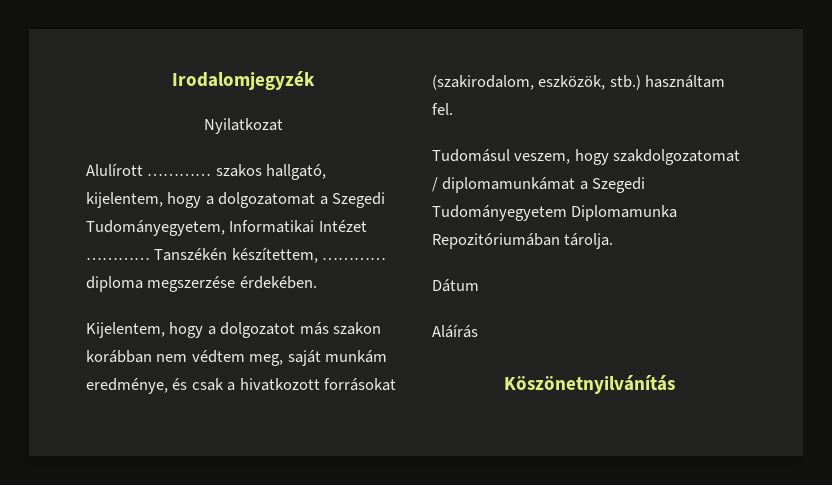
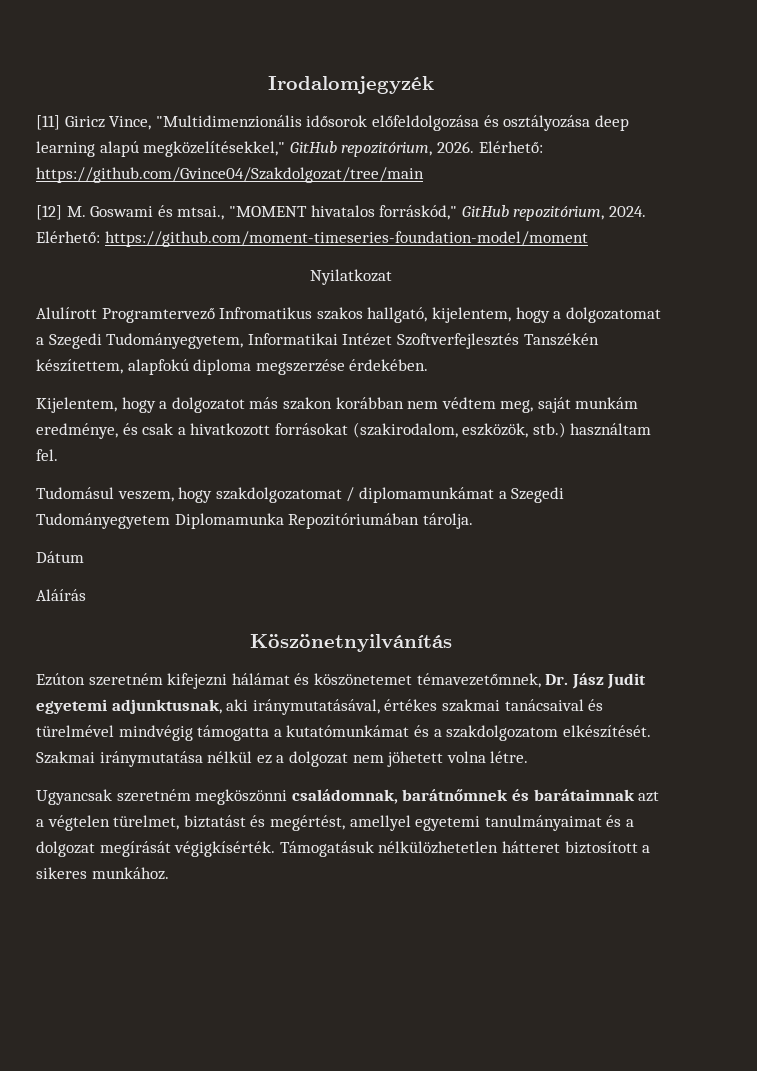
(315, 80) none -> [36,115,629,131] [36,141,543,157] [36,167,424,183] [36,205,646,221] [36,231,588,247] // [11] Giricz Vince, "Multidimenzionális idősorok előfeldolgozása és osztályozása deep learning alapú megközelítésekkel," GitHub repozitórium, 2026. Elérhető: https://github.com/Gvince04/Szakdolgozat/tree/main // [12] M. Goswami és mtsai., "MOMENT hivatalos forráskód," GitHub repozitórium, 2024. Elérhető: https://github.com/moment-timeseries-foundation-model/moment
[147,173,212,176] ………… -> [101,307,313,323] Programtervező Infromatikus
[86,257,150,260] ………… -> [396,333,519,349] Szoftverfejlesztés
[322,257,387,260] ………… -> [127,359,189,375] alapfokú
(675, 384) none -> [36,673,647,689] [36,699,604,715] [36,725,651,741] [36,751,529,767] [36,789,660,805] [36,815,634,831] [36,841,651,857] [36,867,169,880] // Ezúton szeretném kifejezni hálámat és köszönetemet témavezetőmnek, Dr. Jász Judit egyetemi adjunktusnak, aki iránymutatásával, értékes szakmai tanácsaival és türelmével mindvégig támogatta a kutatómunkámat és a szakdolgozatom elkészítését. Szakmai iránymutatása nélkül ez a dolgozat nem jöhetett volna létre. // Ugyancsak szeretném megköszönni családomnak, barátnőmnek és barátaimnak azt a végtelen türelmet, biztatást és megértést, amellyel egyetemi tanulmányaimat és a dolgozat megírását végigkísérték. Támogatásuk nélkülözhetetlen hátteret biztosított a sikeres munkához.

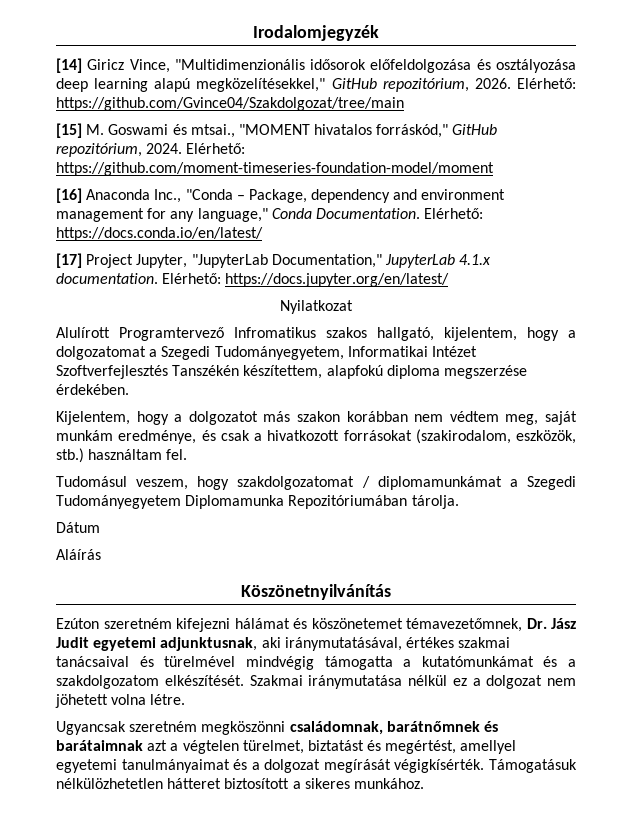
[36,115,60,130] [11] -> [56,58,82,73] [14]
[36,205,62,220] [12] -> [56,123,82,138] [15]
(588, 239) none -> [56,188,506,203] [56,208,484,222] [56,227,263,241] [56,253,492,268] [56,273,450,287] // [16] Anaconda Inc., "Conda – Package, dependency and environment management for any language," Conda Documentation. Elérhető: https://docs.conda.io/en/latest/ // [17] Project Jupyter, "JupyterLab Documentation," JupyterLab 4.1.x documentation. Elérhető: https://docs.jupyter.org/en/latest/

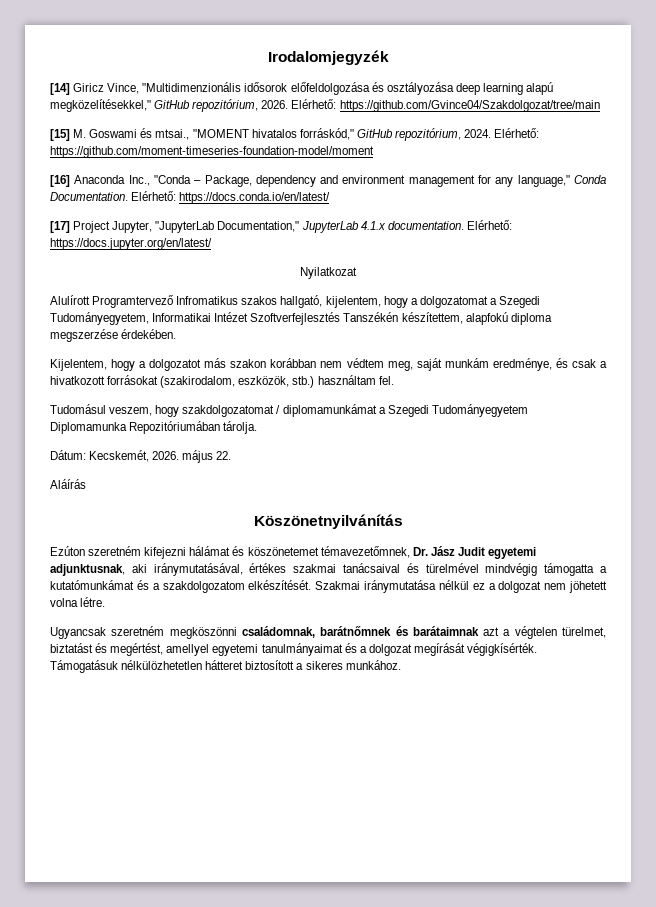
[56,522,100,533] Dátum -> [50,450,232,463] Dátum: Kecskemét, 2026. május 22.

